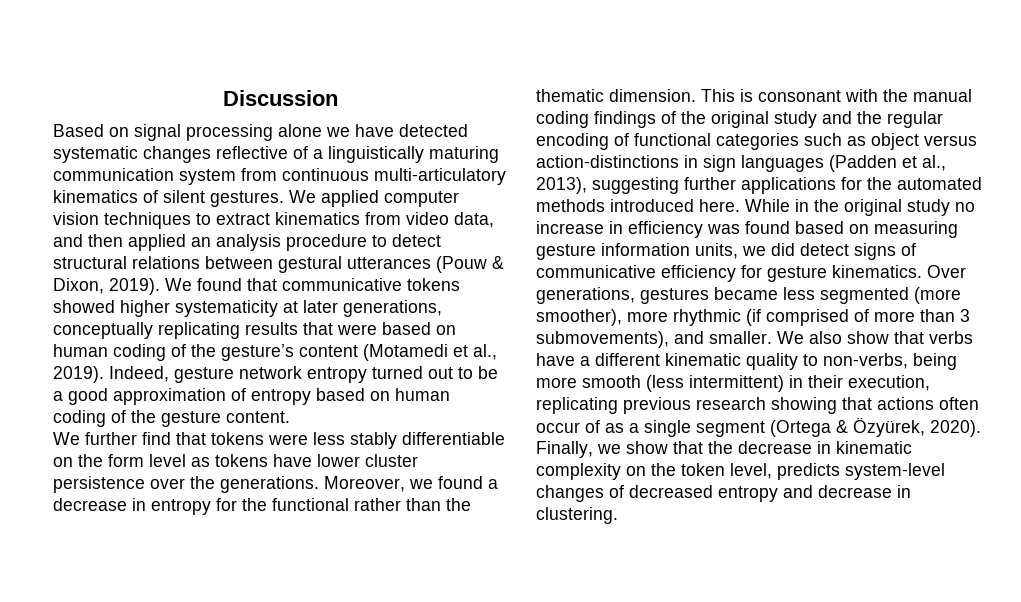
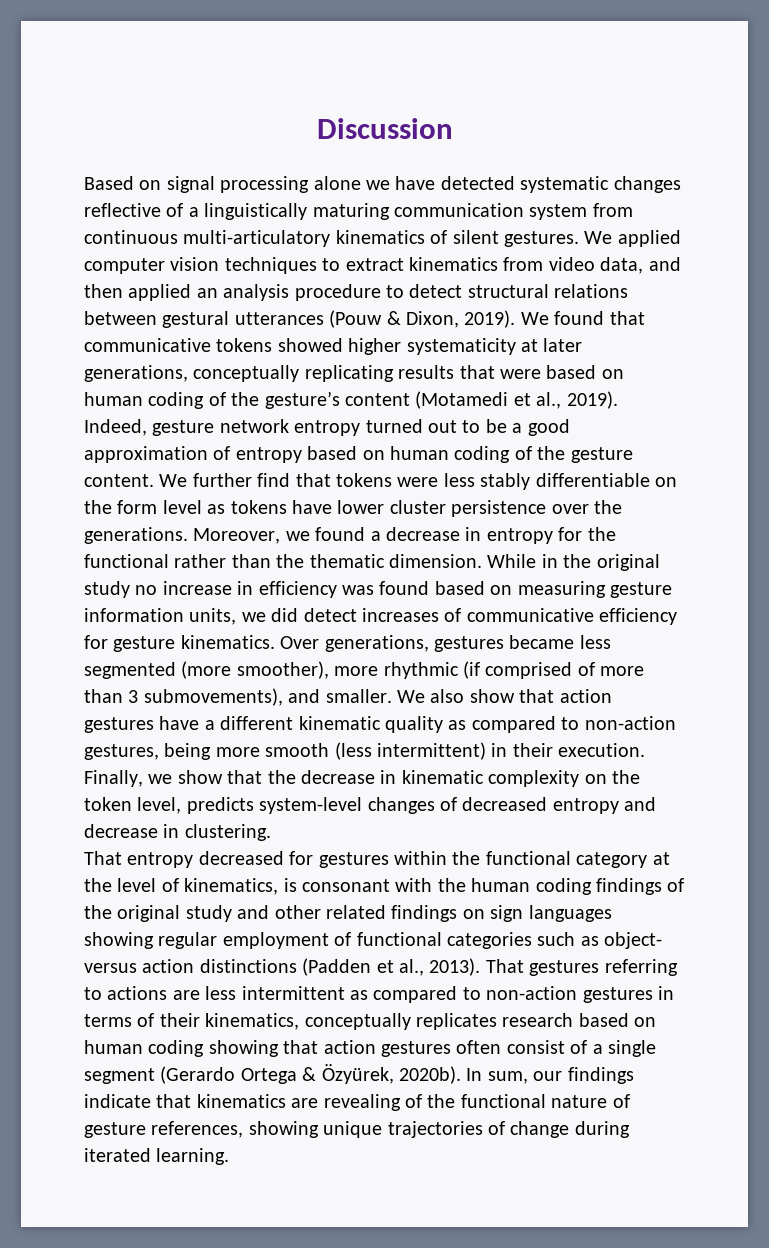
(290, 417) // -> (154, 480) none
[701,89,972,102] [536,111,943,128] [536,133,977,150] [536,155,946,172] [536,177,982,194] [536,199,740,212] This is consonant with the manual coding findings of the original study and the regular encoding of functional categories such as object versus action-distinctions in sign languages (Padden et al., 2013), suggesting further applications for the automated methods introduced here. -> (482, 561) none
[854,243,896,260] signs -> [362,608,439,622] increases
[929,331,973,344] verbs -> [559,689,612,703] [84,717,154,733] action gestures
[803,353,908,369] to non-verbs, -> [448,716,676,733] [84,744,159,760] as compared to non-action gestures,
[848,375,930,391] [536,397,979,414] [536,417,981,437] execution, replicating previous research showing that actions often occur of as a single segment (Ortega & Özyürek, 2020). -> [558,743,646,757] execution.
(618, 515) none -> [84,851,670,868] [84,878,685,895] [84,905,612,922] [84,932,663,949] [84,958,678,976] [84,986,674,1003] [84,1013,657,1030] [84,1040,656,1057] [84,1064,634,1084] [84,1094,630,1111] [84,1121,630,1138] [84,1148,230,1165] // That entropy decreased for gestures within the functional category at the level of kinematics, is consonant with the human coding findings of the original study and other related findings on sign languages showing regular employment of functional categories such as object- versus action distinctions (Padden et al., 2013). That gestures referring to actions are less intermittent as compared to non-action gestures in terms of their kinematics, conceptually replicates research based on human coding showing that action gestures often consist of a single segment (Gerardo Ortega & Özyürek, 2020b). In sum, our findings indicate that kinematics are revealing of the functional nature of gesture references, showing unique trajectories of change during iterated learning.

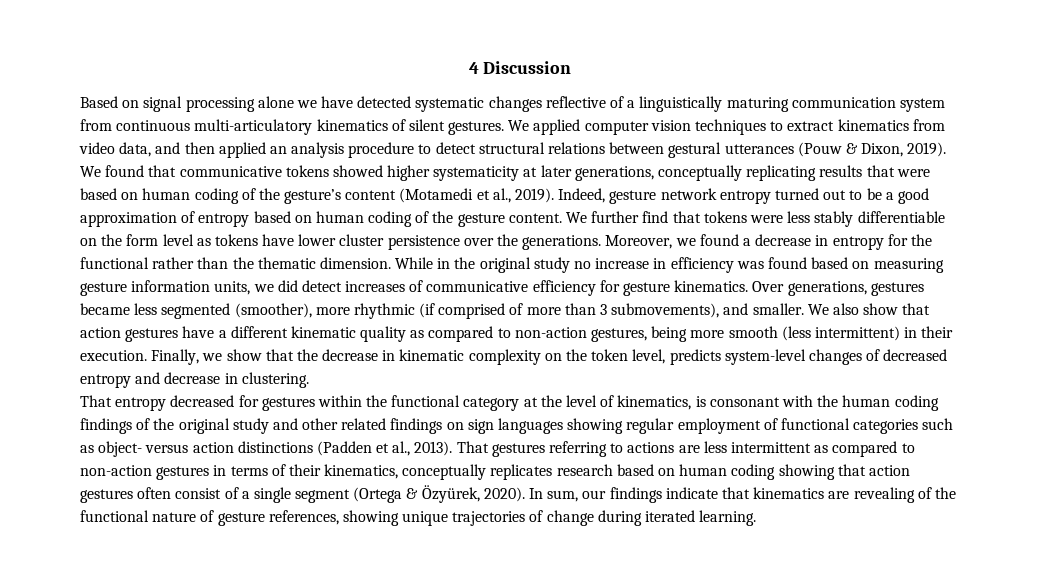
(316, 128) none -> [468,62,479,74] 4
[181,661,329,679] (more smoother), -> [234,303,312,318] (smoother),
[160,1066,297,1084] (Gerardo Ortega -> [353,487,403,503] (Ortega
[399,1066,461,1084] 2020b). -> [483,487,525,502] 2020).

